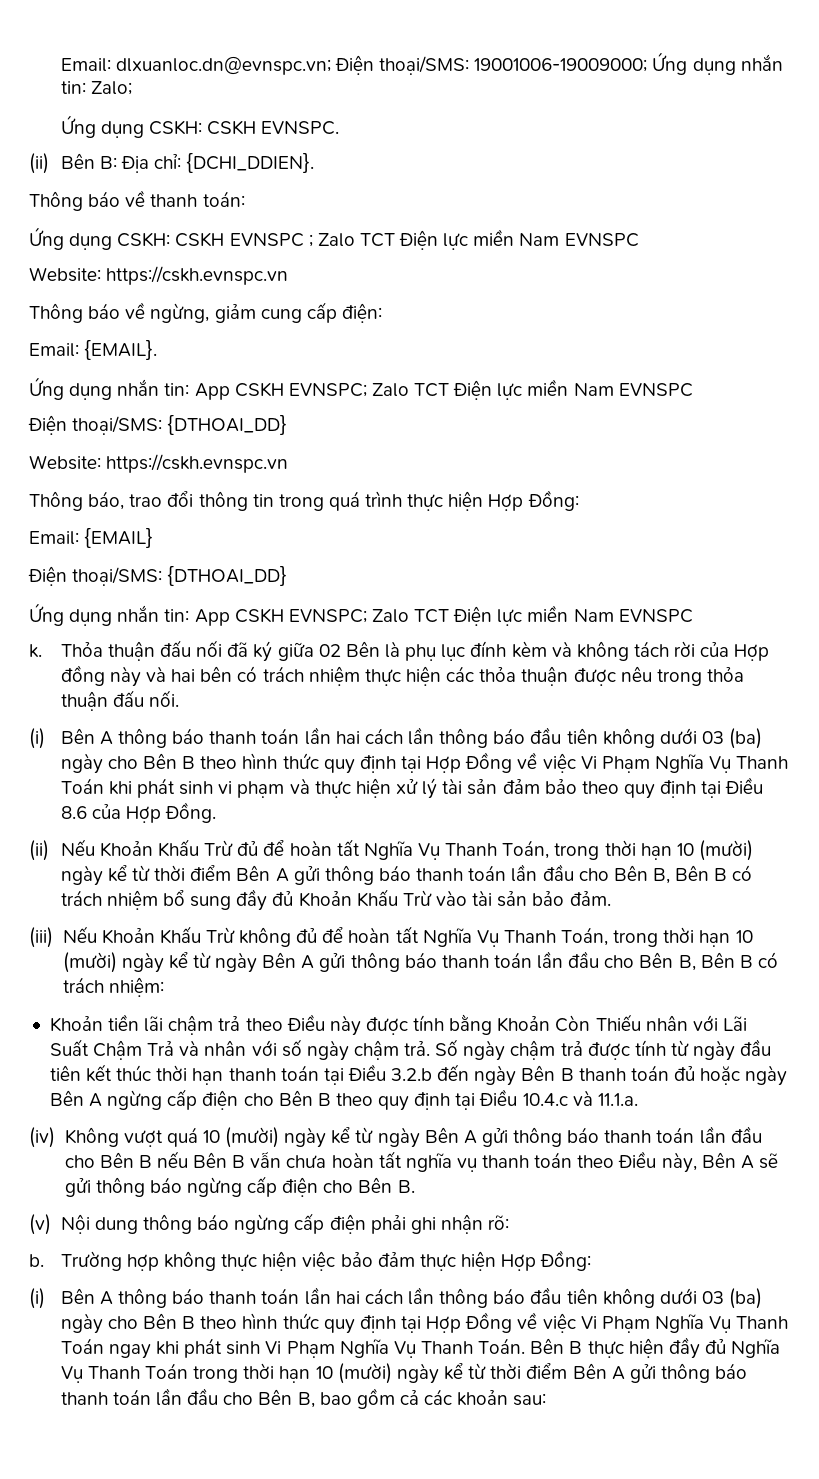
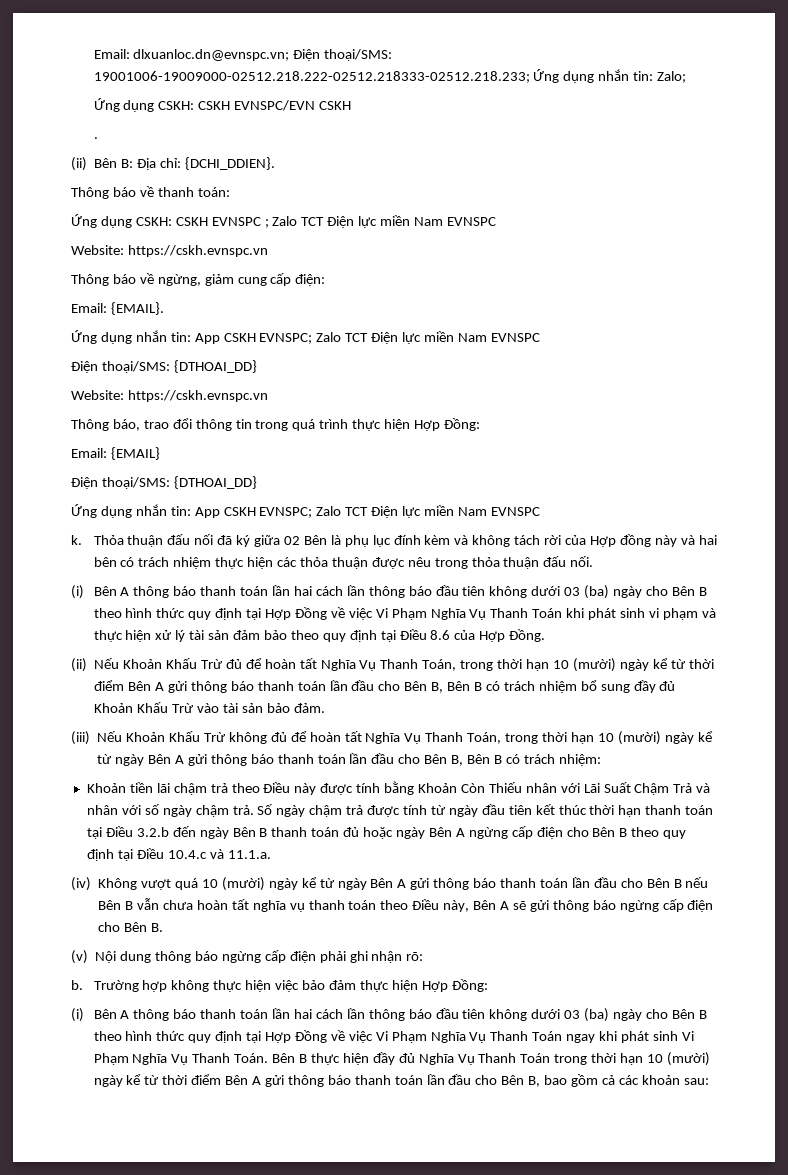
[474,58,648,72] 19001006-19009000; -> [93,71,530,83] 19001006-19009000-02512.218.222-02512.218333-02512.218.233;
[261,121,340,135] EVNSPC. -> [234,100,352,111] [93,137,98,139] EVNSPC/EVN CSKH // .

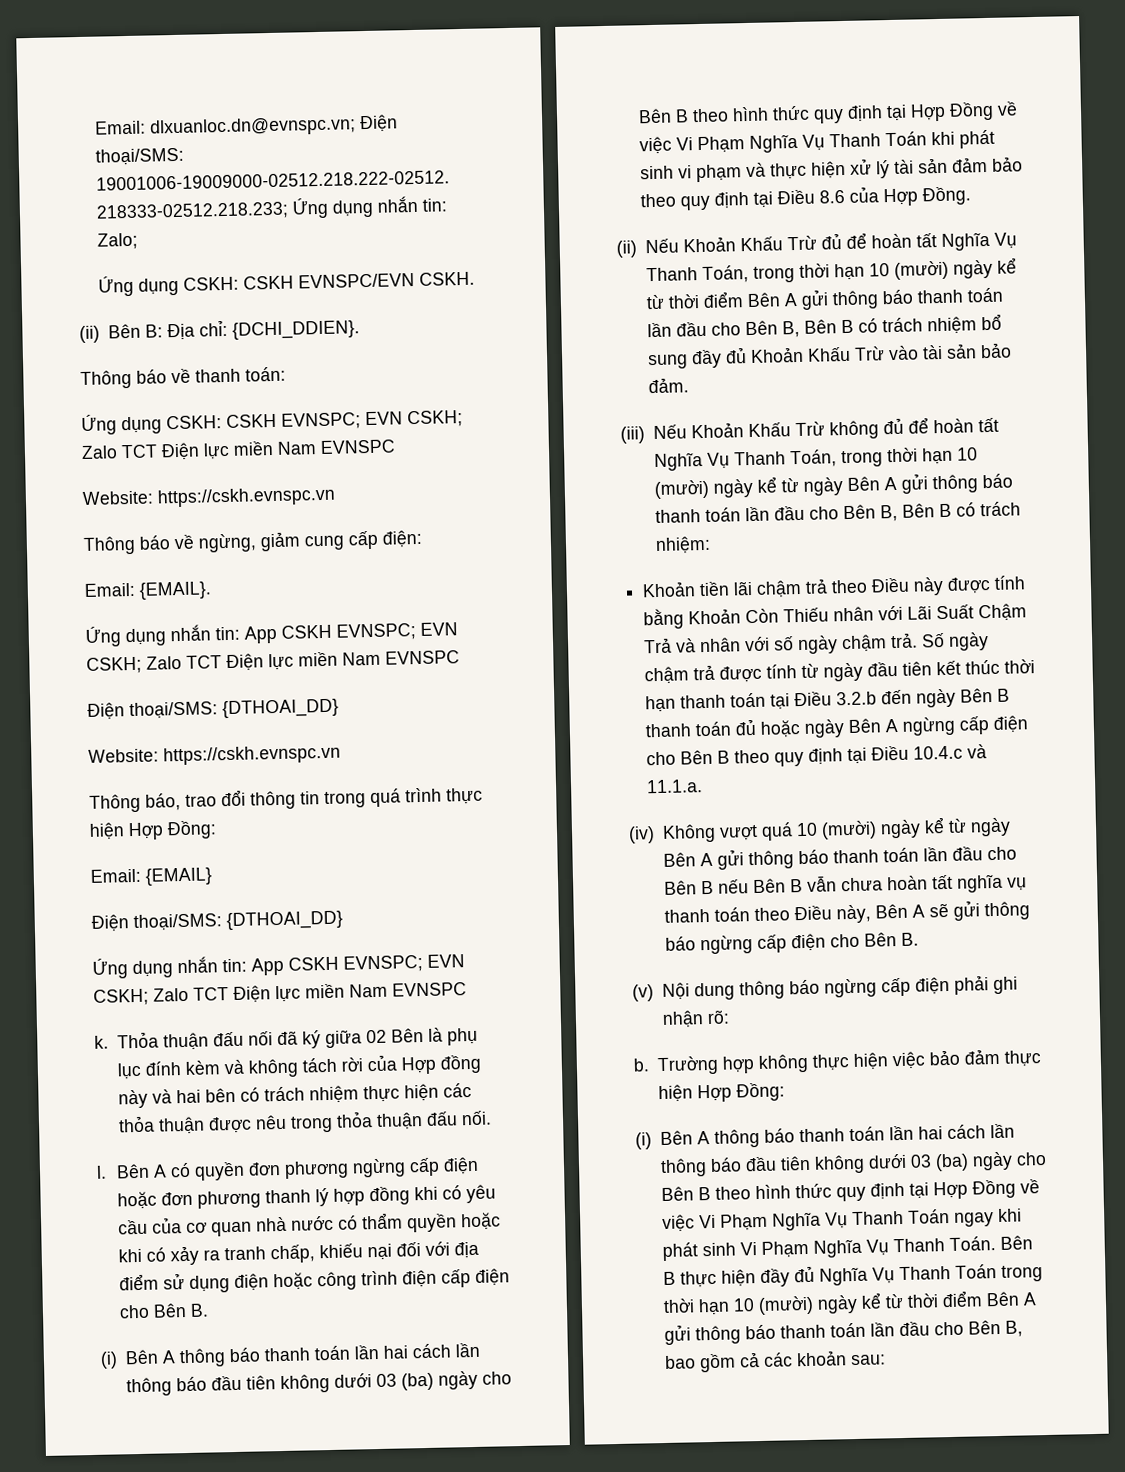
[319,101,352,110] [93,137,98,139] CSKH // . -> [418,271,475,286] CSKH.
[211,217,269,228] EVNSPC ; -> [281,410,463,430] EVNSPC; EVN CSKH;
(313, 338) none -> [420,622,458,636] [86,656,142,674] EVN CSKH;
(313, 512) none -> [427,954,465,968] [93,988,149,1006] EVN CSKH;
(594, 561) none -> [96,1156,479,1181] [116,1184,496,1210] [117,1212,501,1237] [117,1241,479,1266] [118,1268,510,1293] [118,1303,209,1319] // l. Bên A có quyền đơn phương ngừng cấp điện hoặc đơn phương thanh lý hợp đồng khi có yêu cầu của cơ quan nhà nước có thẩm quyền hoặc khi có xảy ra tranh chấp, khiếu nại đối với địa điểm sử dụng điện hoặc công trình điện cấp điện cho Bên B.

